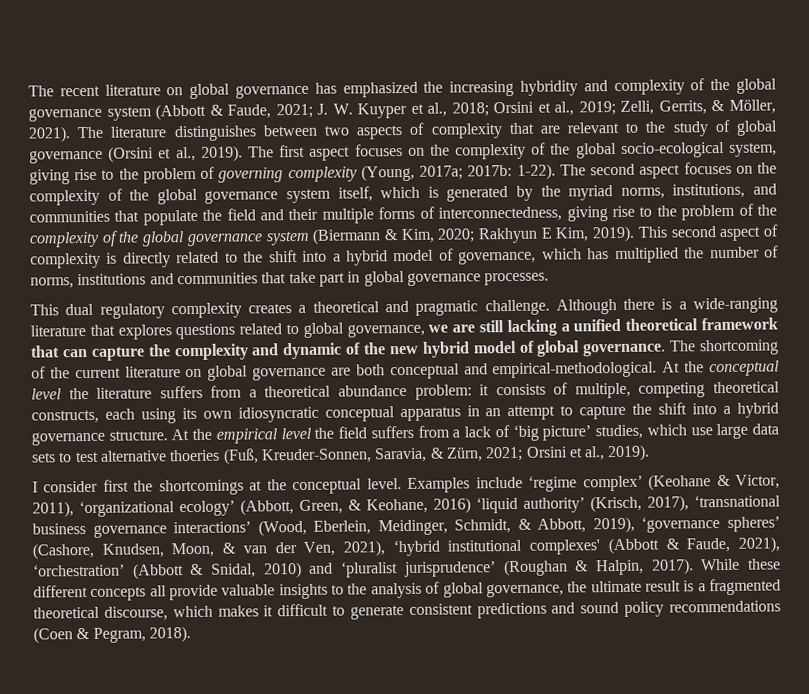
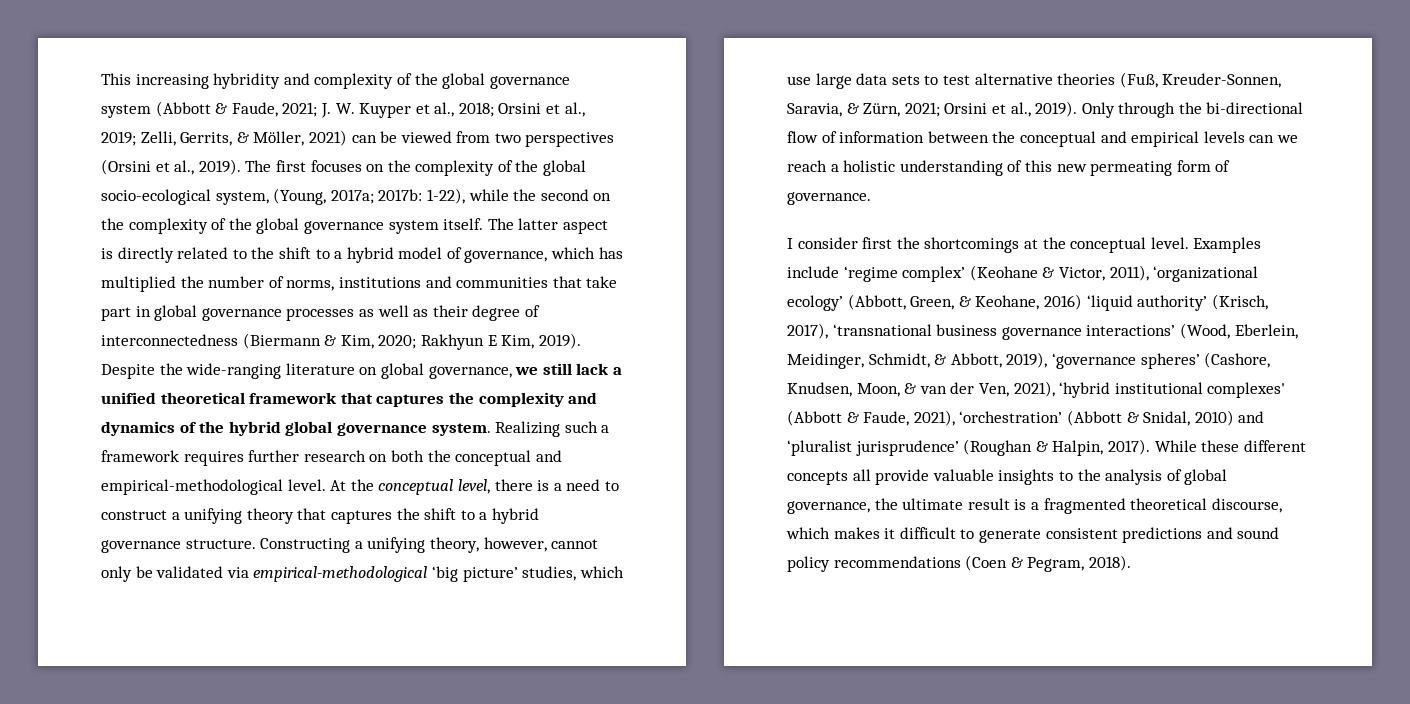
[28,81,444,100] The recent literature on global governance has emphasized the -> [101,73,131,85] This
[28,119,778,143] [29,149,103,164] 2021). The literature distinguishes between two aspects of complexity that are relevant to the study of global governance -> [308,130,615,147] 2021) can be viewed from two perspectives
[309,146,351,161] aspect -> (306, 166) none
[29,161,732,185] giving rise to the problem of governing complexity (Young, 2017a; 2017b: 1-22). The second aspect focuses -> [273,188,589,205] (Young, 2017a; 2017b: 1-22), while the second
[337,183,778,202] [29,203,777,226] [29,224,779,248] [30,252,101,269] itself, which is generated by the myriad norms, institutions, and communities that populate the field and their multiple forms of interconnectedness, giving rise to the problem of the complexity of the global governance system (Biermann & Kim, 2020; Rakhyun E Kim, 2019). This second aspect of complexity -> [443,218,608,234] itself. The latter aspect
[302,250,328,262] into -> [315,249,330,259] to
[484,272,550,286] [30,297,779,319] [30,319,557,340] processes. // This dual regulatory complexity creates a theoretical and pragmatic challenge. Although there is a wide-ranging literature that explores questions related to global governance, we are still lacking -> [286,305,540,321] [101,333,581,350] [101,363,610,379] processes as well as their degree of interconnectedness (Biermann & Kim, 2020; Rakhyun E Kim, 2019). Despite the wide-ranging literature on global governance, we still lack
[62,346,145,361] can capture -> [376,394,445,407] captures
[282,339,779,360] [31,360,780,381] [31,381,780,400] [31,402,718,424] dynamic of the new hybrid model of global governance. The shortcoming of the current literature on global governance are both conceptual and empirical-methodological. At the conceptual level the literature suffers from a theoretical abundance problem: it consists of multiple, competing theoretical constructs, each using its own idiosyncratic conceptual apparatus in an attempt to capture the shift into -> [101,421,610,437] [101,450,562,466] [101,479,619,495] [101,508,475,524] dynamics of the hybrid global governance system. Realizing such a framework requires further research on both the conceptual and empirical-methodological level. At the conceptual level, there is a need to construct a unifying theory that captures the shift to
[171,425,510,444] At the empirical level the field suffers from a lack of -> [260,537,599,553] [101,566,428,582] Constructing a unifying theory, however, cannot only be validated via empirical-methodological
[169,449,221,462] thoeries -> [1057,73,1116,85] theories
(651, 453) none -> [1081,102,1304,118] [787,131,1298,147] [787,160,1231,176] [787,192,871,205] Only through the bi-directional flow of information between the conceptual and empirical levels can we reach a holistic understanding of this new permeating form of governance.

